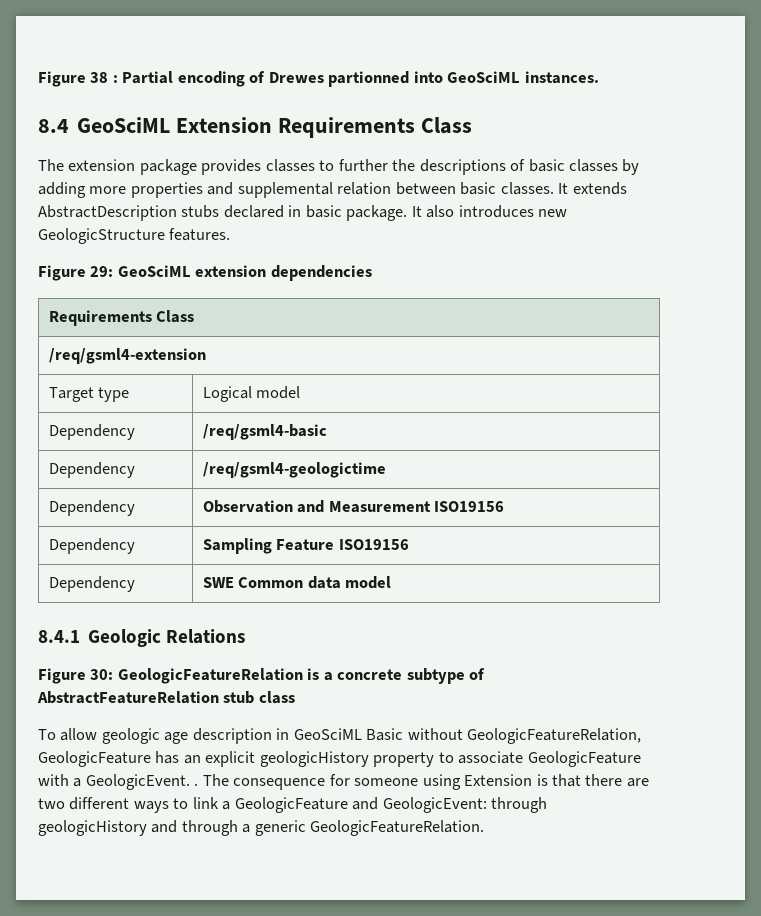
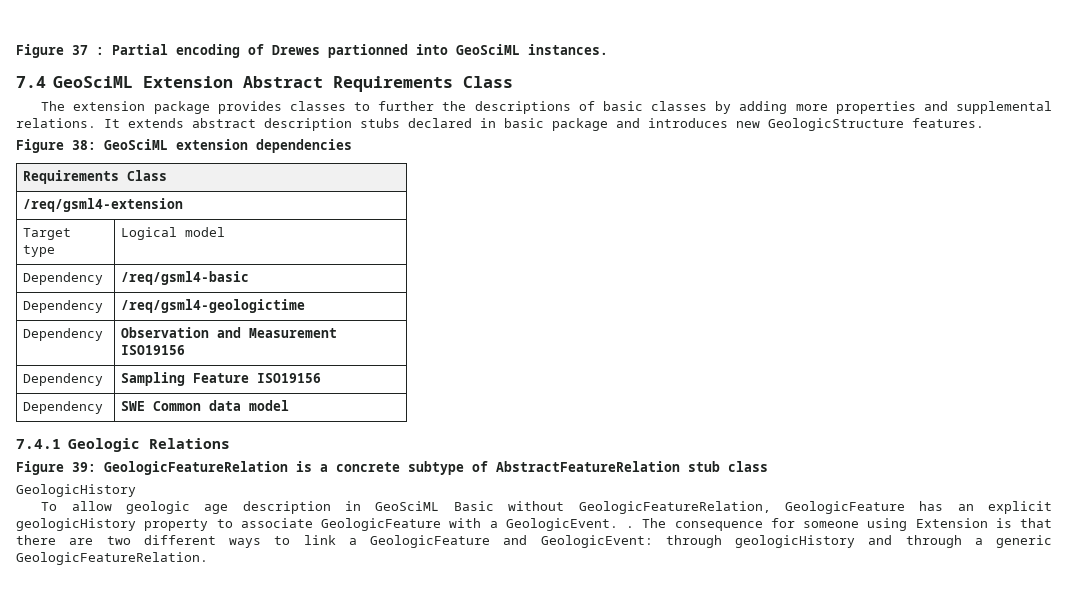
[38,71,109,87] Figure 38 -> [16,44,88,58] Figure 37
[38,119,69,133] 8.4 -> [16,76,46,88] 7.4
(273, 125) none -> [242,76,323,88] Abstract
[337,182,627,195] [38,205,177,221] relation between basic classes. It extends AbstractDescription -> [16,118,352,131] relations. It extends abstract description
[346,205,455,221] package. It also -> [552,118,640,131] package and
[90,266,114,277] 29: -> [72,140,96,150] 38:
[38,630,80,643] 8.4.1 -> [16,439,61,449] 7.4.1
[90,669,114,680] 30: -> [72,462,96,472] 39:
(295, 697) none -> [16,484,136,497] // GeologicHistory

